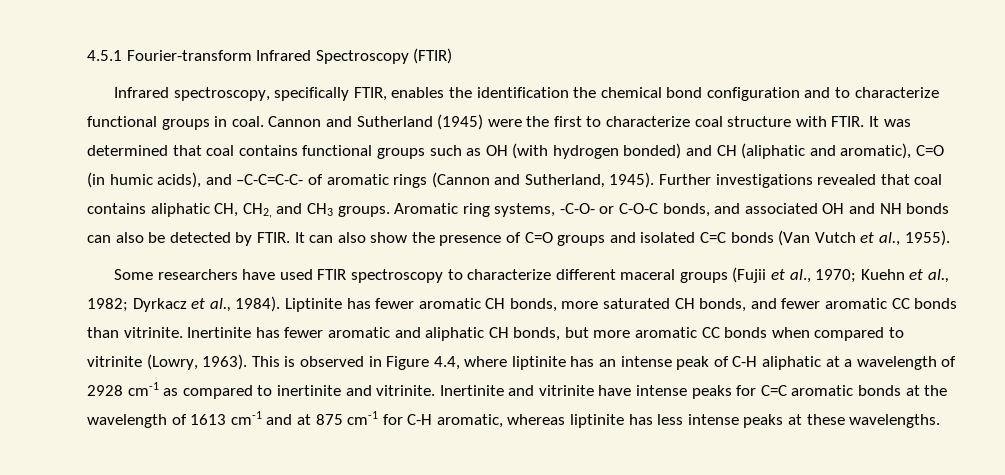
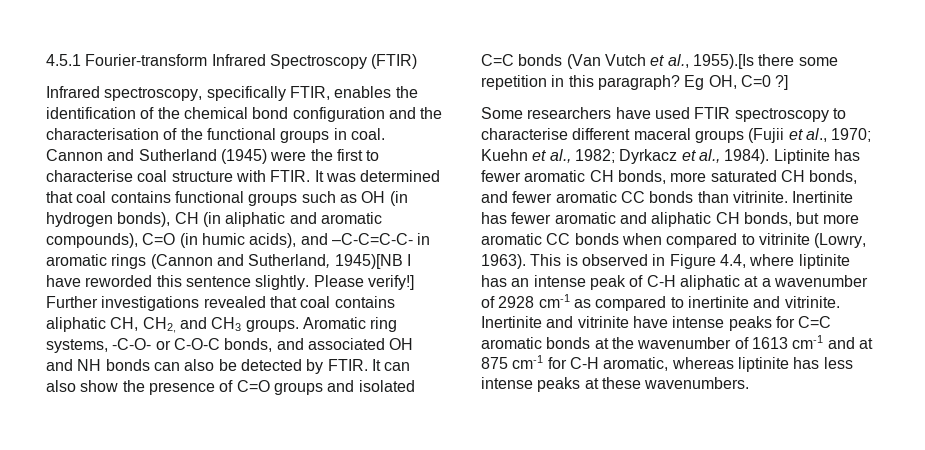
(569, 92) none -> [140,107,155,119] of
[835,87,939,98] to characterize -> [420,107,443,119] [46,128,203,140] the characterisation of the
[606,116,691,127] characterize -> [46,170,133,182] characterise
[512,143,912,159] (with hydrogen bonded) and CH (aliphatic and aromatic), -> [389,191,408,206] [46,212,382,227] [46,233,138,248] (in hydrogen bonds), CH (in aliphatic and aromatic compounds),
[307,174,323,185] of -> [417,233,431,245] in
[609,172,655,188] 1945). -> [334,254,411,269] [46,275,414,290] 1945)[NB I have reworded this sentence slightly. Please verify!]
[904,230,950,246] 1955). -> [692,54,838,69] [481,75,789,90] 1955).[Is there some repetition in this paragraph? Eg OH, C=0 ?]
[467,269,552,280] characterize -> [481,128,568,140] characterise
[856,356,937,370] wavelength -> [773,275,868,287] wavenumber
[87,414,167,428] wavelength -> [637,337,732,349] wavenumber
[849,414,941,428] wavelengths. -> [644,377,750,389] wavenumbers.

